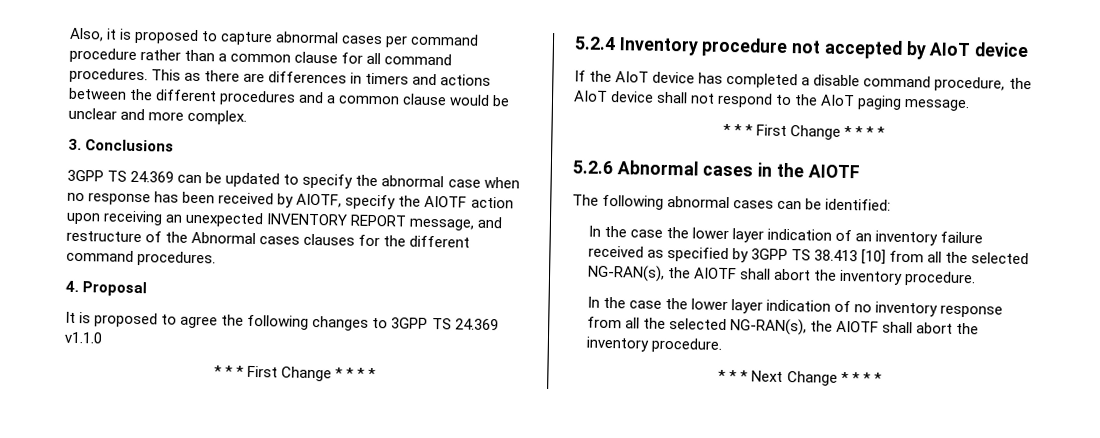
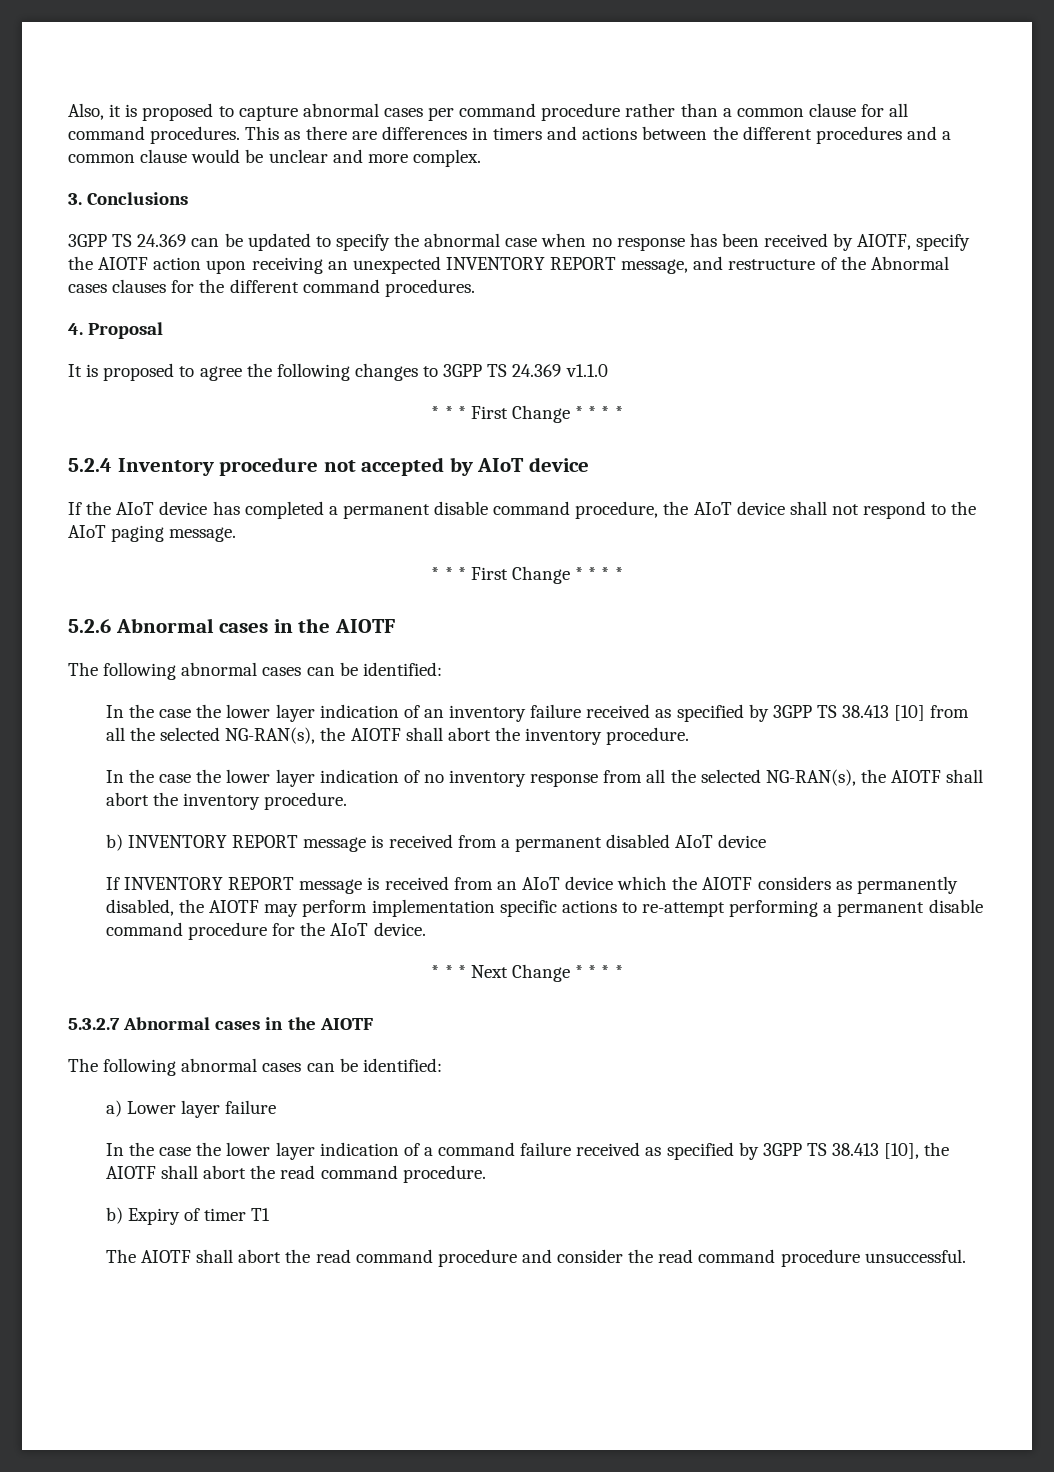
(811, 81) none -> [342,504,430,519] permanent
(722, 345) none -> [105,834,767,852] [105,876,958,894] [105,899,983,917] [105,922,426,940] // b) INVENTORY REPORT message is received from a permanent disabled AIoT device // If INVENTORY REPORT message is received from an AIoT device which the AIOTF considers as permanently disabled, the AIOTF may perform implementation specific actions to re-attempt performing a permanent disable command procedure for the AIoT device.
(882, 378) none -> [68,1017,373,1030] [68,1058,442,1076] [105,1100,277,1118] [105,1142,950,1160] [105,1165,486,1183] [105,1207,271,1225] [105,1249,966,1267] // 5.3.2.7 Abnormal cases in the AIOTF // The following abnormal cases can be identified: // a) Lower layer failure // In the case the lower layer indication of a command failure received as specified by 3GPP TS 38.413 [10], the AIOTF shall abort the read command procedure. // b) Expiry of timer T1 // The AIOTF shall abort the read command procedure and consider the read command procedure unsuccessful.

